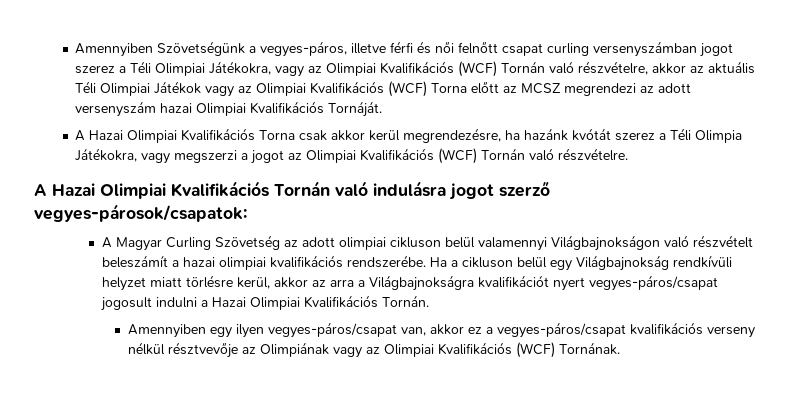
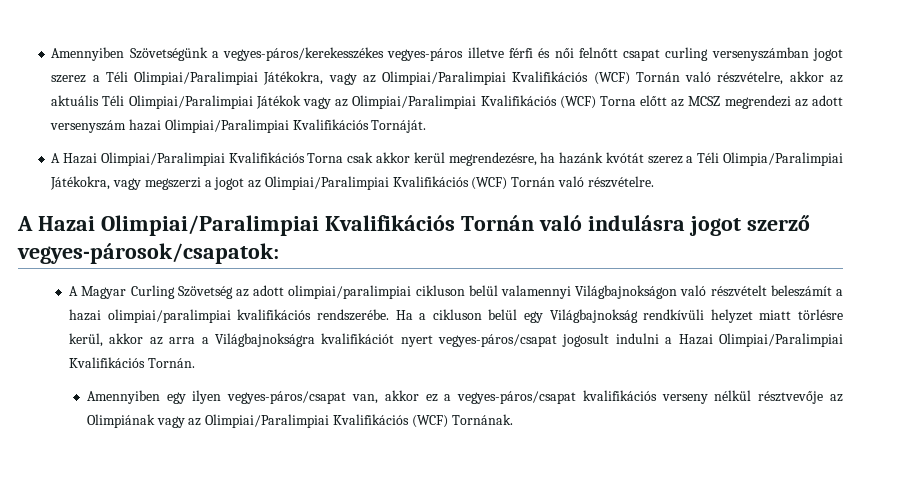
[260,41,348,57] vegyes-páros, -> [223,47,464,61] vegyes-páros/kerekesszékes vegyes-páros
[155,63,206,76] Olimpiai -> [134,71,259,85] Olimpiai/Paralimpiai
[326,63,377,76] Olimpiai -> [382,71,507,85] Olimpiai/Paralimpiai
[100,83,151,96] Olimpiai -> [128,95,253,109] Olimpiai/Paralimpiai
[256,83,307,96] Olimpiai -> [352,95,477,109] Olimpiai/Paralimpiai
[196,103,247,116] Olimpiai -> [164,119,289,133] Olimpiai/Paralimpiai
[127,130,178,143] Olimpiai -> [100,152,225,166] Olimpiai/Paralimpiai
[695,130,743,143] Olimpia -> [722,152,843,166] Olimpia/Paralimpiai
[306,150,357,163] Olimpiai -> [264,176,389,190] Olimpiai/Paralimpiai
[100,183,166,199] Olimpiai -> [100,215,319,236] Olimpiai/Paralimpiai
[338,237,386,250] olimpiai -> [288,285,412,299] olimpiai/paralimpiai
[218,257,266,270] olimpiai -> [107,309,231,323] olimpiai/paralimpiai
[249,297,300,310] Olimpiai -> [718,333,843,347] Olimpiai/Paralimpiai
[383,344,434,357] Olimpiai -> [205,414,330,428] Olimpiai/Paralimpiai

